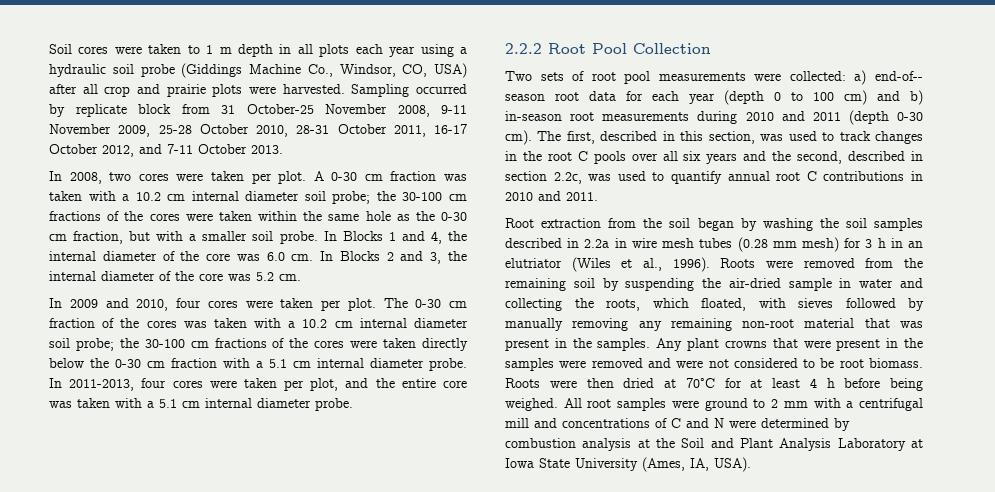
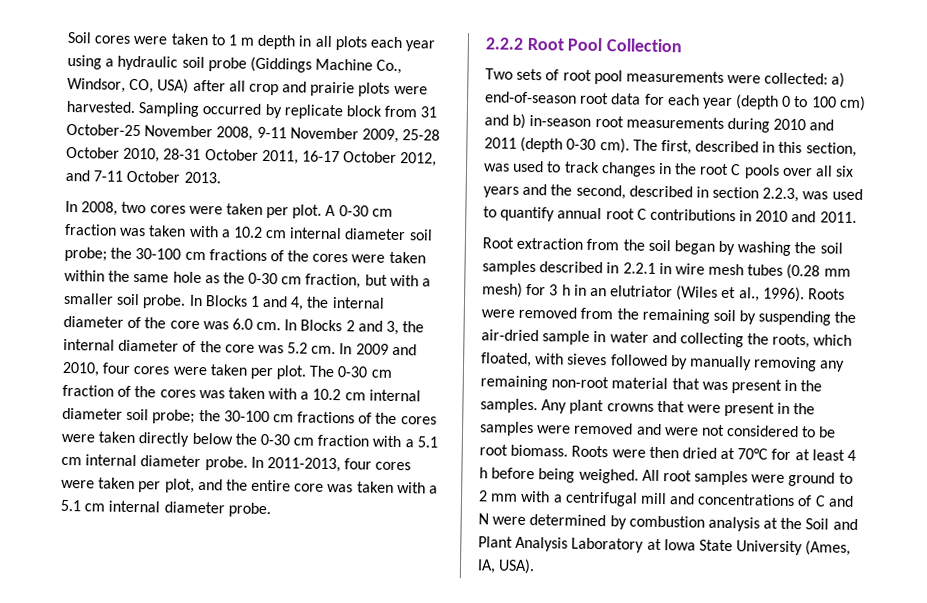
(301, 277) // -> (337, 350) none
[875,71,923,81] [505,94,545,101] end-of-- season -> [485,91,577,104] end-of-season
[553,172,582,184] 2.2c, -> [762,187,800,203] 2.2.3,
[584,239,610,248] 2.2a -> [622,262,656,274] 2.2.1

